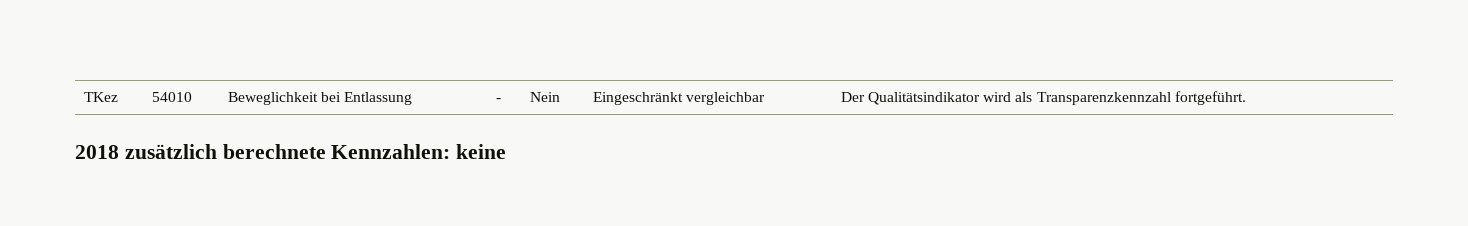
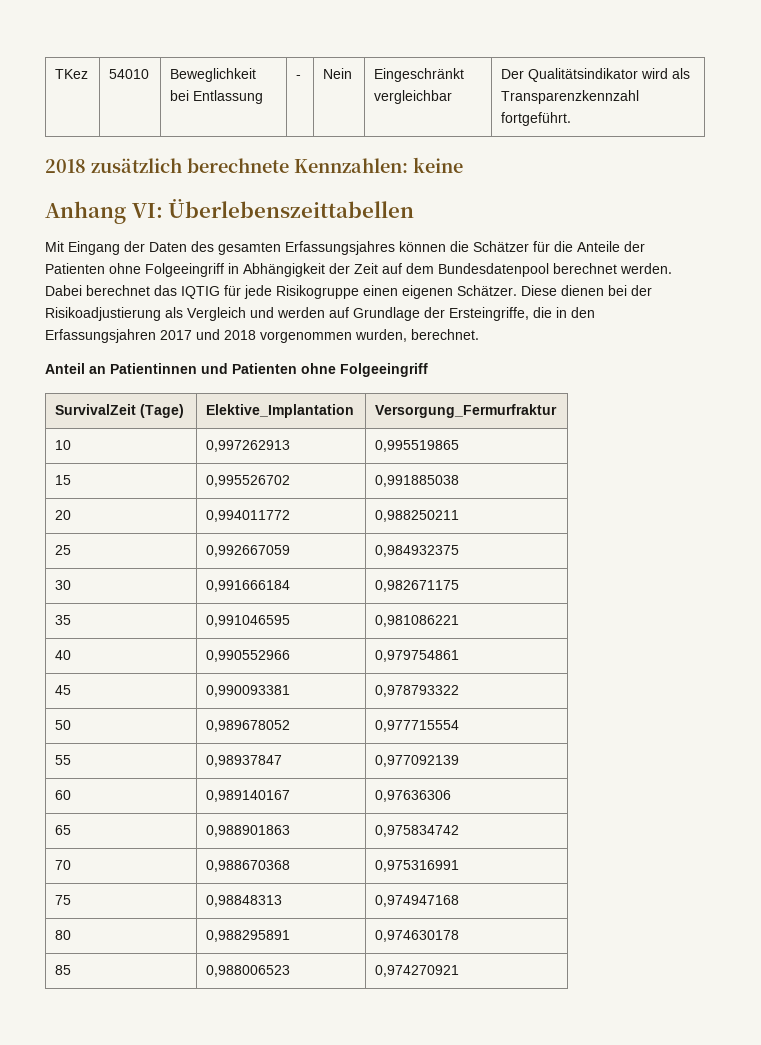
(507, 151) none -> [45,199,415,224] [45,241,645,255] [45,263,672,277] [45,285,652,299] [45,307,595,321] [45,329,479,343] [45,363,428,377] [55,404,185,418] [206,404,355,418] [375,404,558,418] [55,440,72,450] [206,440,291,452] [375,440,460,452] [55,475,72,485] [206,475,291,487] [375,475,460,487] [55,510,72,520] [206,510,291,522] [375,510,460,522] [55,545,72,555] [206,545,291,557] [375,545,460,557] [55,580,72,590] [206,580,291,592] [375,580,460,592] [55,615,72,625] [206,615,291,627] [375,615,460,627] [55,650,72,660] [206,650,291,662] [375,650,460,662] [55,685,72,695] [206,685,291,697] [375,685,460,697] [55,720,72,730] [206,720,291,732] [375,720,460,732] [55,755,72,765] [206,755,283,767] [375,755,460,767] [55,790,72,800] [206,790,291,802] [375,790,452,802] [55,825,72,835] [206,825,291,837] [375,825,460,837] [55,860,72,870] [206,860,291,872] [375,860,460,872] [55,895,72,905] [206,895,283,907] [375,895,460,907] [55,930,72,940] [206,930,291,942] [375,930,460,942] [55,965,72,975] [206,965,291,977] [375,965,460,977] // Anhang VI: Überlebenszeittabellen // Mit Eingang der Daten des gesamten Erfassungsjahres können die Schätzer für die Anteile der Patienten ohne Folgeeingriff in Abhängigkeit der Zeit auf dem Bundesdatenpool berechnet werden. Dabei berechnet das IQTIG für jede Risikogruppe einen eigenen Schätzer. Diese dienen bei der Risikoadjustierung als Vergleich und werden auf Grundlage der Ersteingriffe, die in den Erfassungsjahren 2017 und 2018 vorgenommen wurden, berechnet. // Anteil an Patientinnen und Patienten ohne Folgeeingriff // SurvivalZeit (Tage) | Elektive_Implantation | Versorgung_Fermurfraktur // 10 | 0,997262913 | 0,995519865 // 15 | 0,995526702 | 0,991885038 // 20 | 0,994011772 | 0,988250211 // 25 | 0,992667059 | 0,984932375 // 30 | 0,991666184 | 0,982671175 // 35 | 0,991046595 | 0,981086221 // 40 | 0,990552966 | 0,979754861 // 45 | 0,990093381 | 0,978793322 // 50 | 0,989678052 | 0,977715554 // 55 | 0,98937847 | 0,977092139 // 60 | 0,989140167 | 0,97636306 // 65 | 0,988901863 | 0,975834742 // 70 | 0,988670368 | 0,975316991 // 75 | 0,98848313 | 0,974947168 // 80 | 0,988295891 | 0,974630178 // 85 | 0,988006523 | 0,974270921

